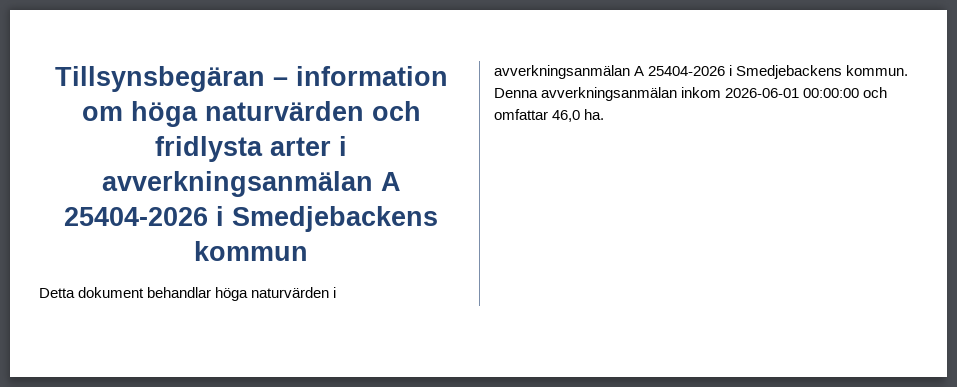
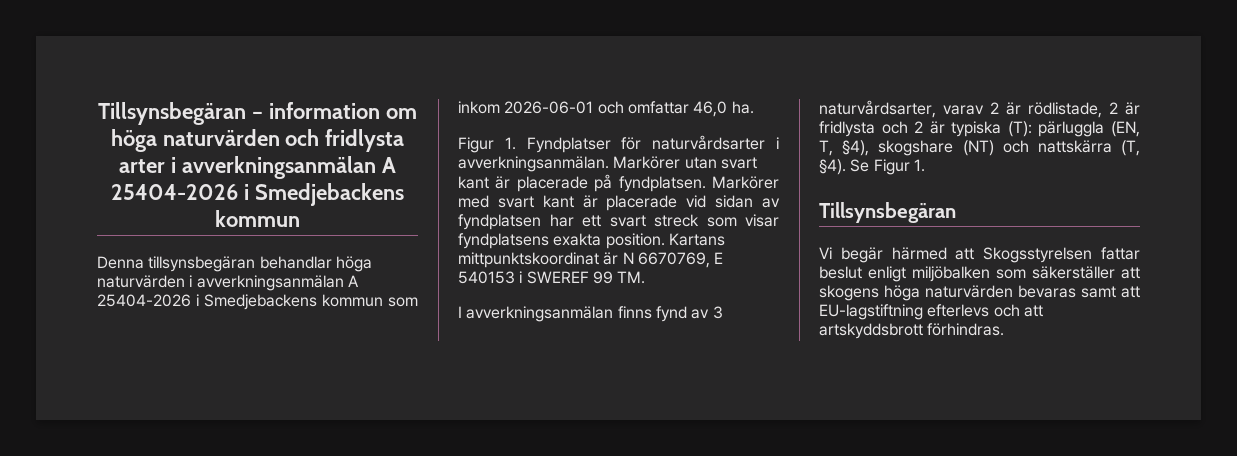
[39,287,145,298] Detta dokument -> [97,256,256,272] Denna tillsynsbegäran
[846,65,909,76] [494,87,678,101] kommun. Denna avverkningsanmälan -> [322,294,418,307] kommun som
[803,88,860,98] 00:00:00 -> (594, 107) none
(605, 114) none -> [458,135,779,153] [458,156,757,172] [458,174,779,192] [458,195,780,211] [458,214,779,230] [458,233,725,249] [458,252,724,268] [458,271,646,284] [458,306,723,322] [819,100,1140,118] [819,121,1140,137] [819,140,1140,156] [819,159,925,175] [819,202,956,223] [819,247,1140,263] [819,266,1140,282] [819,285,1140,301] [819,304,1043,320] [819,323,1005,339] // Figur 1. Fyndplatser för naturvårdsarter i avverkningsanmälan. Markörer utan svart kant är placerade på fyndplatsen. Markörer med svart kant är placerade vid sidan av fyndplatsen har ett svart streck som visar fyndplatsens exakta position. Kartans mittpunktskoordinat är N 6670769, E 540153 i SWEREF 99 TM. // I avverkningsanmälan finns fynd av 3 naturvårdsarter, varav 2 är rödlistade, 2 är fridlysta och 2 är typiska (T): pärluggla (EN, T, §4), skogshare (NT) och nattskärra (T, §4). Se Figur 1. // Tillsynsbegäran // Vi begär härmed att Skogsstyrelsen fattar beslut enligt miljöbalken som säkerställer att skogens höga naturvärden bevaras samt att EU-lagstiftning efterlevs och att artskyddsbrott förhindras.

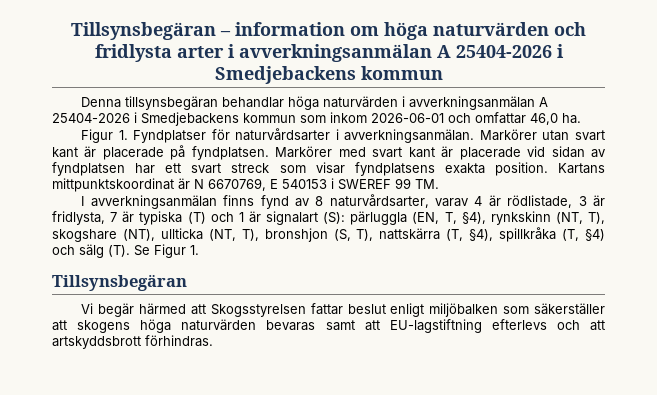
[712,306,723,319] 3 -> [315,196,324,206] 8
[990,102,999,114] 2 -> [474,196,483,206] 4
[1109,102,1140,115] [819,121,1140,137] [819,140,1140,156] [819,159,846,175] 2 är fridlysta och 2 är typiska (T): pärluggla (EN, T, §4), skogshare (NT) och nattskärra (T, §4). -> [578,195,606,207] [52,211,605,225] [52,227,605,242] [52,244,130,258] 3 är fridlysta, 7 är typiska (T) och 1 är signalart (S): pärluggla (EN, T, §4), rynkskinn (NT, T), skogshare (NT), ullticka (NT, T), bronshjon (S, T), nattskärra (T, §4), spillkråka (T, §4) och sälg (T).

